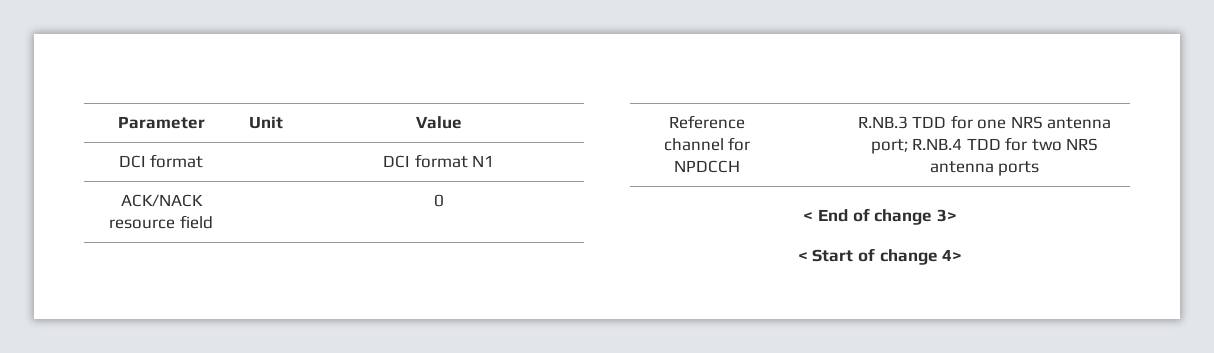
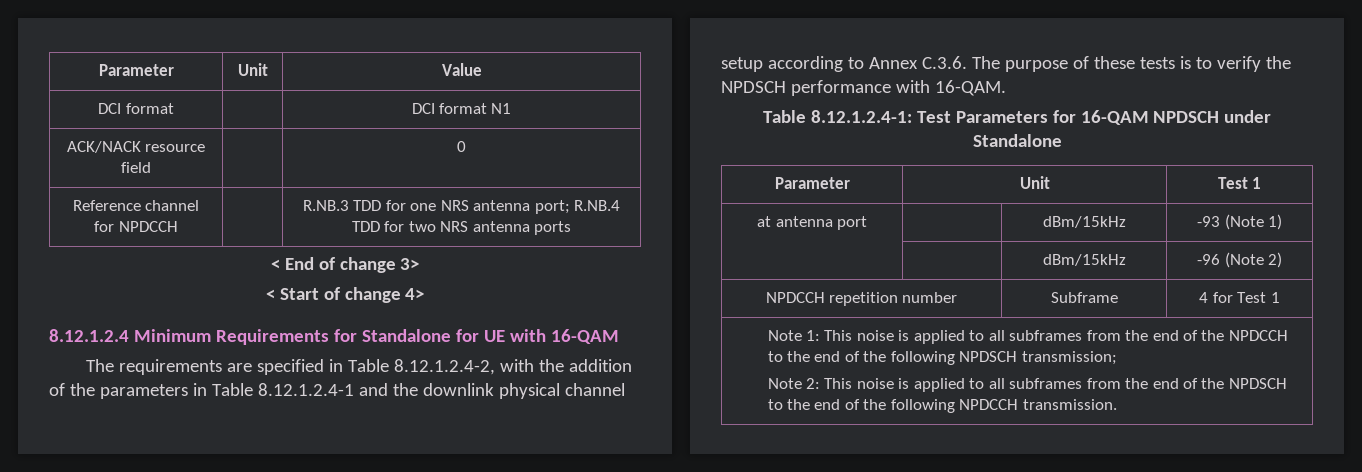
(963, 255) none -> [49,329,619,345] [86,359,633,375] [49,383,625,399] [721,56,1291,72] [721,80,1006,96] [762,110,1272,125] [972,134,1062,147] [774,177,850,189] [1019,176,1050,189] [1217,177,1262,189] [757,216,867,230] [1042,216,1126,228] [1197,214,1282,230] [1042,254,1126,266] [1197,252,1282,268] [765,292,958,306] [1050,292,1118,303] [1199,292,1280,303] [767,330,1288,344] [767,351,1117,365] [767,378,1287,392] [767,399,1117,413] // 8.12.1.2.4 Minimum Requirements for Standalone for UE with 16-QAM // The requirements are specified in Table 8.12.1.2.4-2, with the addition of the parameters in Table 8.12.1.2.4-1 and the downlink physical channel setup according to Annex C.3.6. The purpose of these tests is to verify the NPDSCH performance with 16-QAM. // Table 8.12.1.2.4-1: Test Parameters for 16-QAM NPDSCH under Standalone // Parameter | Unit | Test 1 // at antenna port | | dBm/15kHz | -93 (Note 1) // | | dBm/15kHz | -96 (Note 2) // NPDCCH repetition number | Subframe | 4 for Test 1 // Note 1: This noise is applied to all subframes from the end of the NPDCCH to the end of the following NPDSCH transmission; // Note 2: This noise is applied to all subframes from the end of the NPDSCH to the end of the following NPDCCH transmission.

